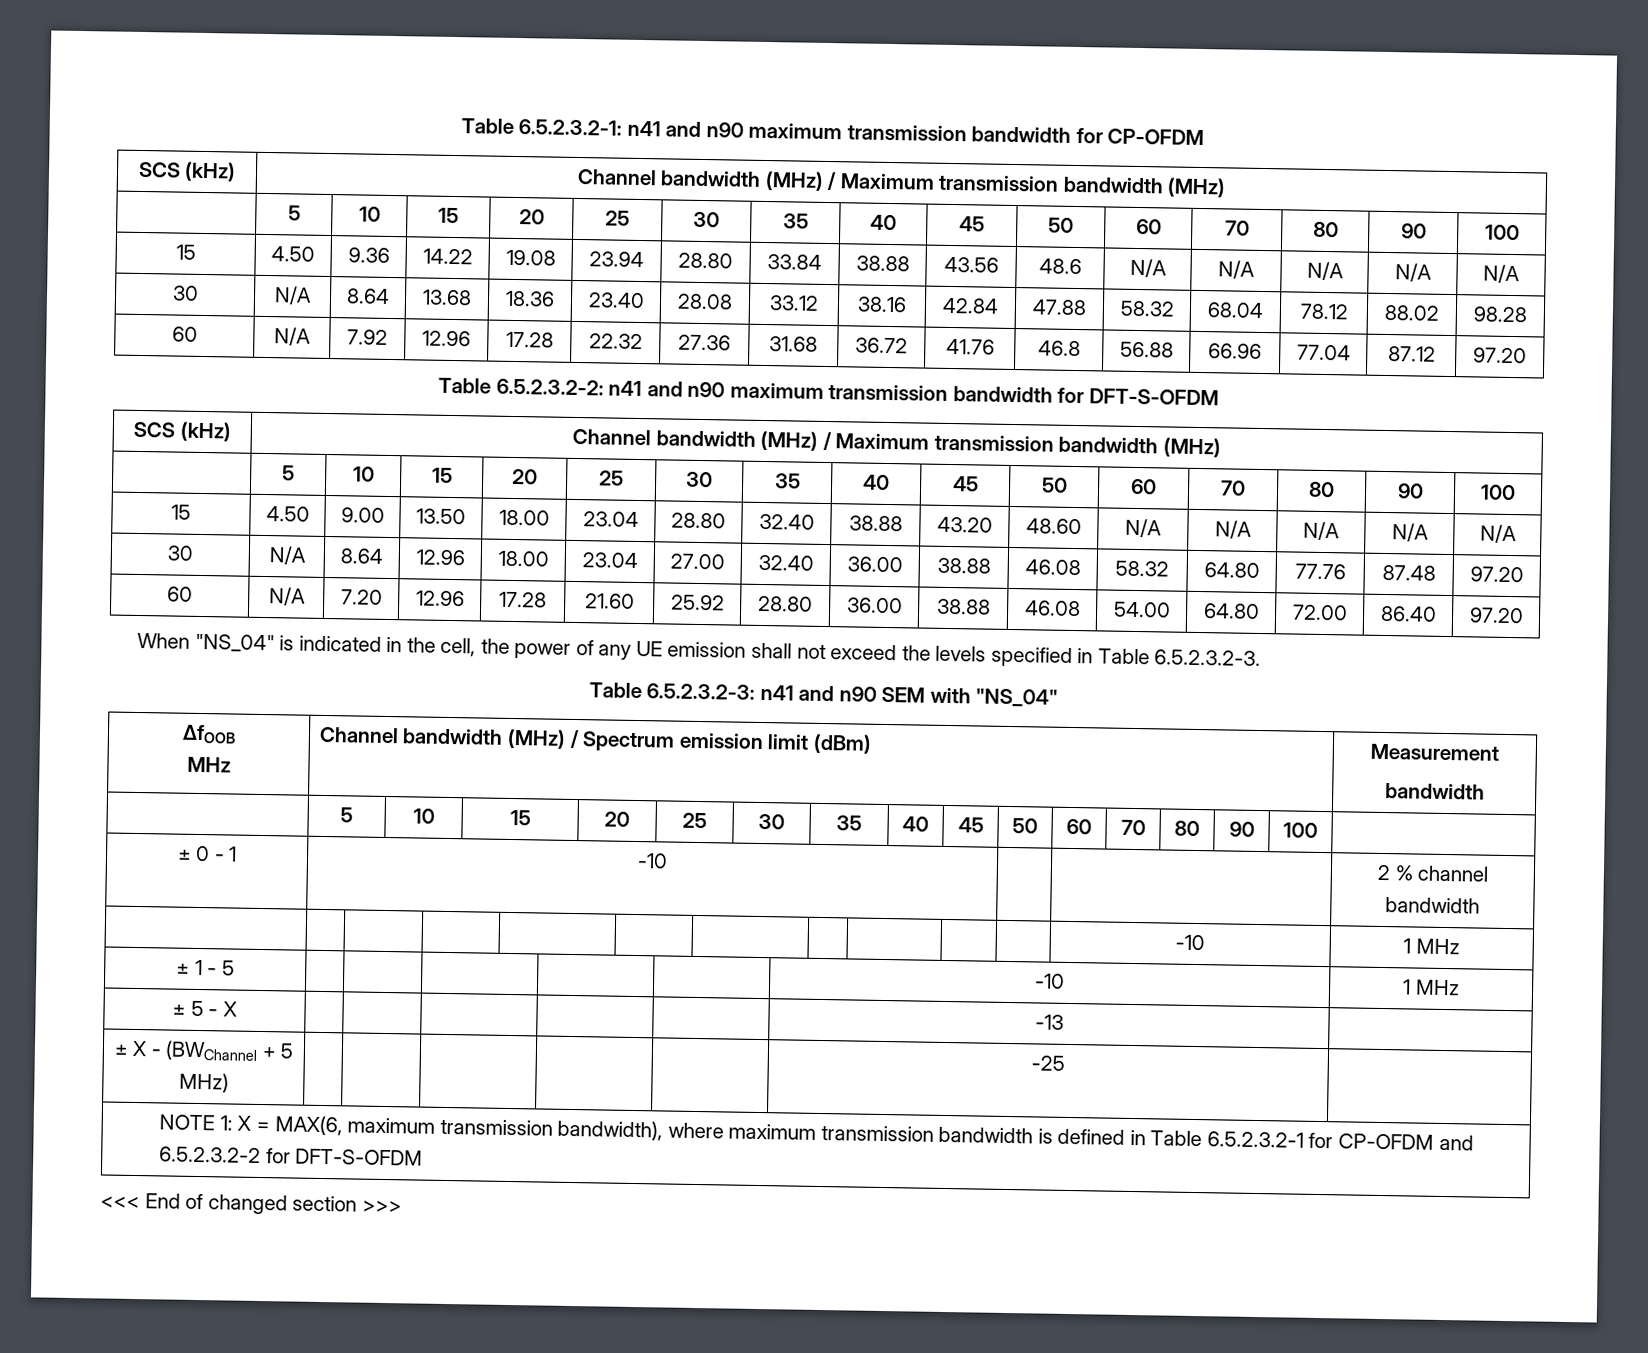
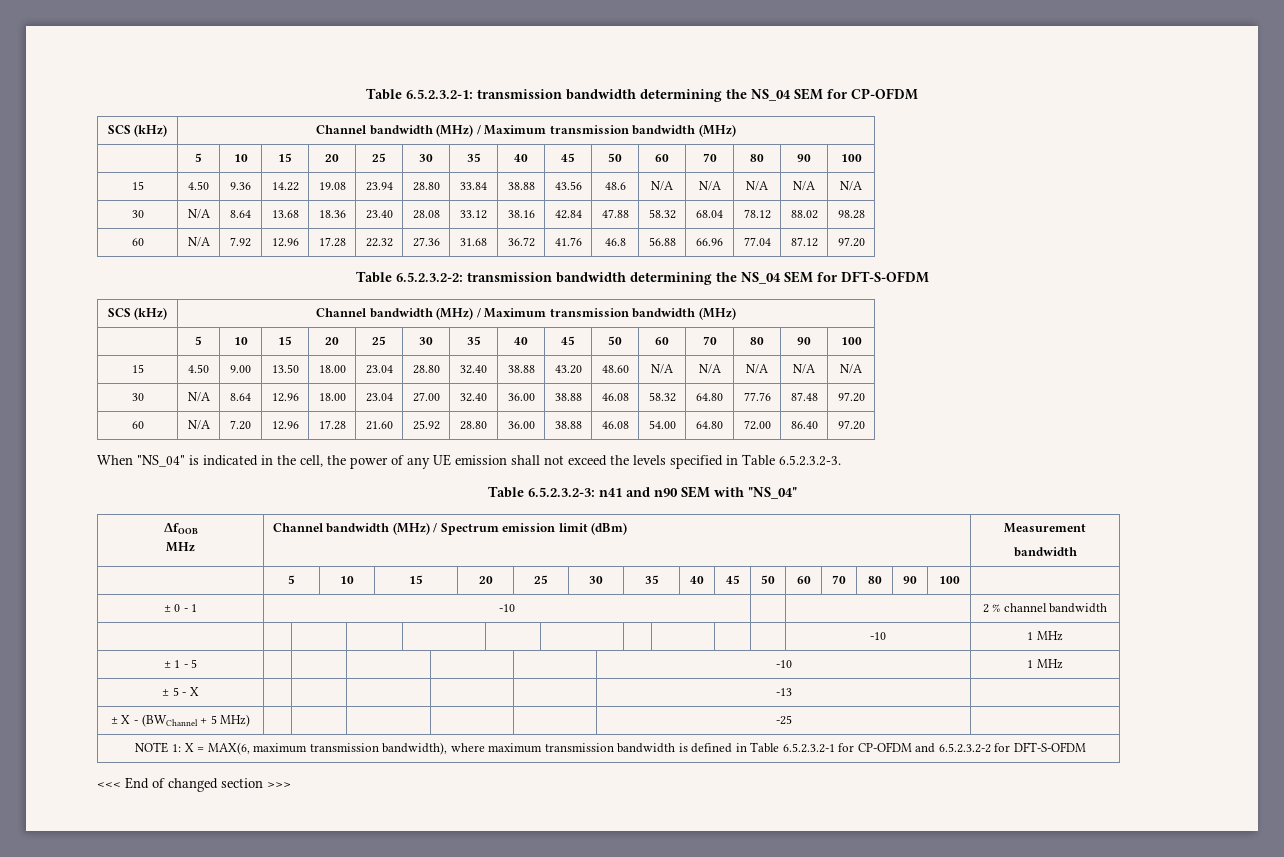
[626,120,1072,143] n41 and n90 maximum transmission bandwidth -> [477,88,823,102] transmission bandwidth determining the NS_04 SEM
[608,380,1053,403] n41 and n90 maximum transmission bandwidth -> [466,271,813,285] transmission bandwidth determining the NS_04 SEM

